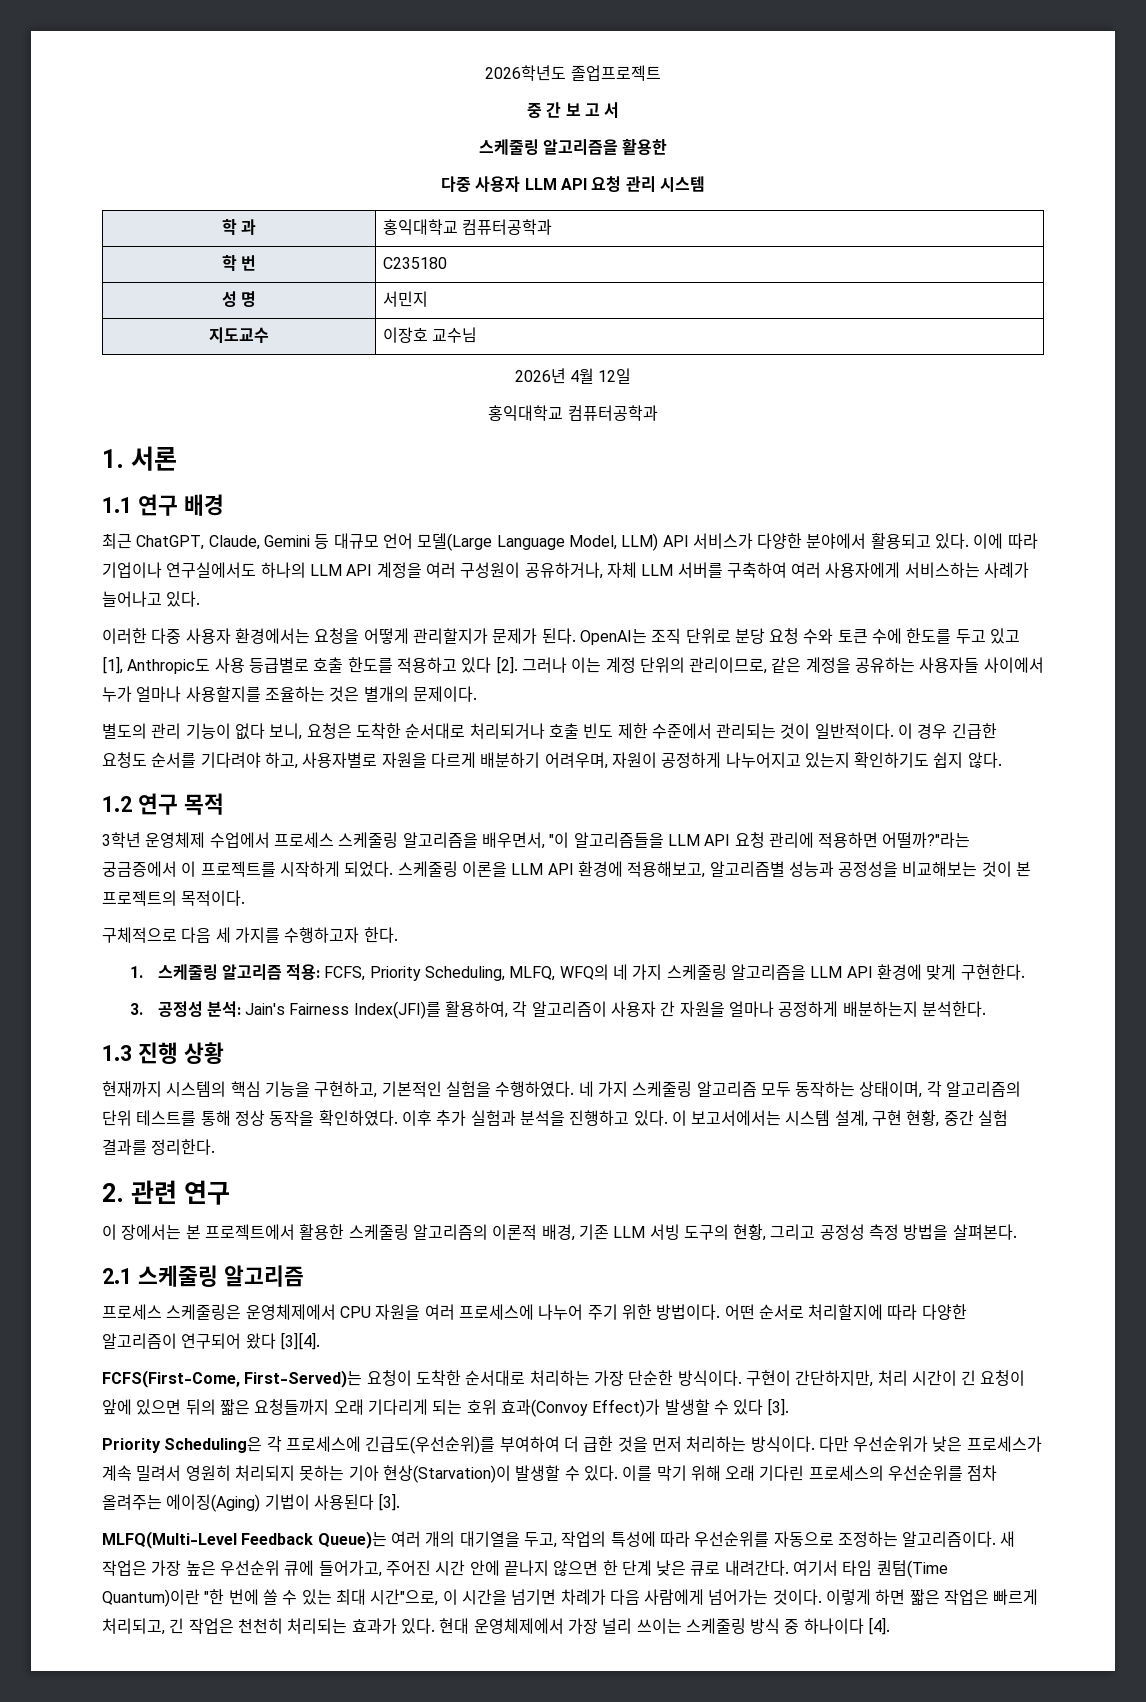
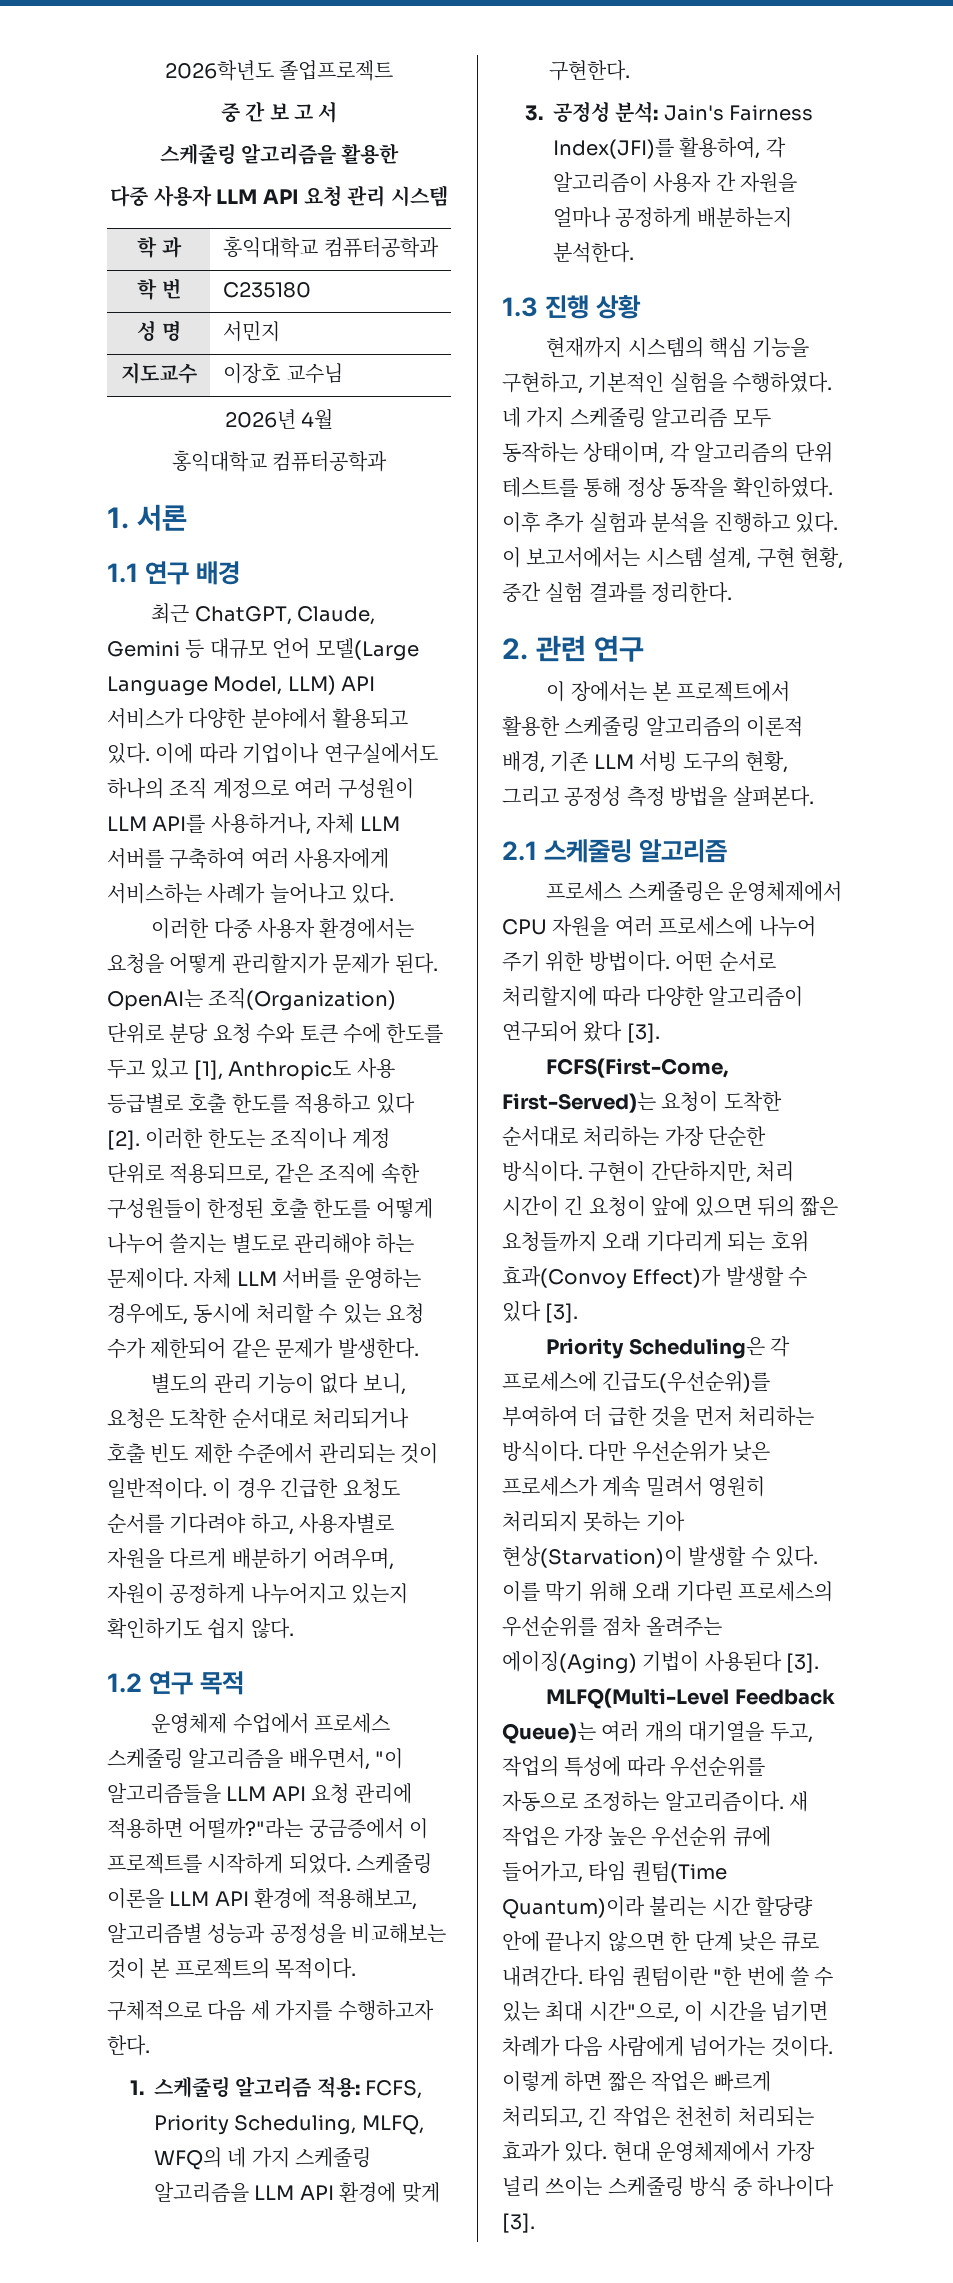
[598,368,632,384] 12일 -> (334, 418) none
[309,562,603,579] LLM API 계정을 여러 구성원이 공유하거나, -> [169,778,414,799] [107,813,311,835] 조직 계정으로 여러 구성원이 LLM API를 사용하거나,
[651,628,682,644] 조직 -> [208,988,397,1011] 조직(Organization)
[521,657,1044,674] [102,686,477,702] 그러나 이는 계정 단위의 관리이므로, 같은 계정을 공유하는 사용자들 사이에서 누가 얼마나 사용할지를 조율하는 것은 별개의 문제이다. -> [145,1128,390,1149] [107,1163,420,1185] [107,1198,433,1219] [107,1233,414,1254] [107,1268,421,1289] [107,1303,424,1325] [107,1338,419,1359] 이러한 한도는 조직이나 계정 단위로 적용되므로, 같은 조직에 속한 구성원들이 한정된 호출 한도를 어떻게 나누어 쓸지는 별도로 관리해야 하는 문제이다. 자체 LLM 서버를 운영하는 경우에도, 동시에 처리할 수 있는 요청 수가 제한되어 같은 문제가 발생한다.
[102,832,141,848] 3학년 -> (245, 1683) none
[279,1332,320,1350] [3][4]. -> [626,1023,660,1043] [3].
[385,1560,466,1576] 주어진 시간 -> [588,1861,727,1883] [502,1896,814,1919] 타임 퀀텀(Time Quantum)이라 불리는 시간 할당량
[793,1560,948,1578] [102,1589,200,1607] 여기서 타임 퀀텀(Time Quantum)이란 -> [588,1966,709,1987] 타임 퀀텀이란
[868,1617,891,1635] [4]. -> [502,2213,535,2233] [3].

